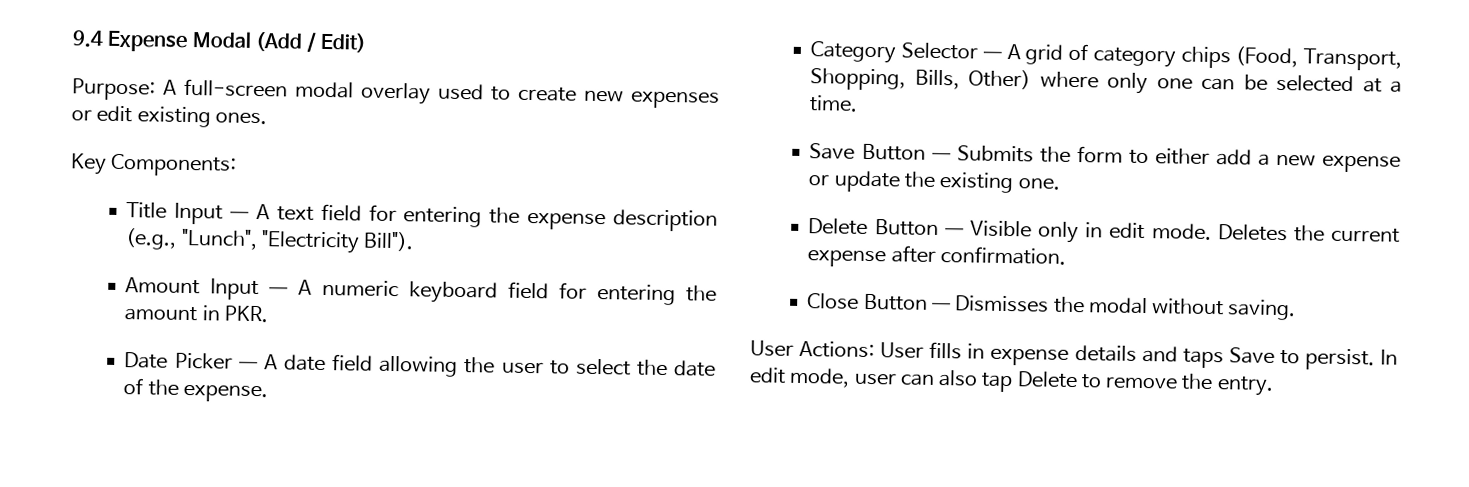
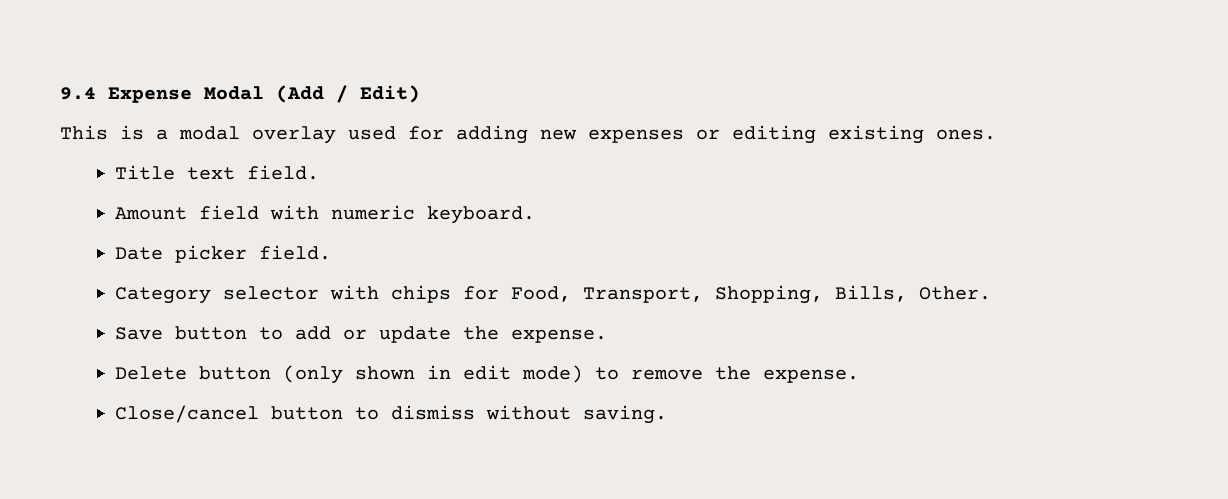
[72,78,288,101] Purpose: A full-screen -> [60,125,168,140] This is a
[491,86,577,102] to create -> [408,125,528,144] for adding
[96,105,133,123] edit -> [732,125,816,144] editing
[70,153,238,177] // Key Components: -> (996, 134) none
[174,202,718,232] [125,228,415,254] [125,277,717,306] [124,305,270,323] [124,352,717,377] [123,378,269,403] [810,41,1403,71] [810,68,1402,95] [809,95,859,112] [809,143,1401,173] [808,170,1060,194] [808,218,1400,244] [807,245,1067,268] [807,293,1297,321] [750,340,1398,371] [749,367,1274,396] Input — A text field for entering the expense description (e.g., "Lunch", "Electricity Bill"). // Amount Input — A numeric keyboard field for entering the amount in PKR. // Date Picker — A date field allowing the user to select the date of the expense. // Category Selector — A grid of category chips (Food, Transport, Shopping, Bills, Other) where only one can be selected at a time. // Save Button — Submits the form to either add a new expense or update the existing one. // Delete Button — Visible only in edit mode. Deletes the current expense after confirmation. // Close Button — Dismisses the modal without saving. // User Actions: User fills in expense details and taps Save to persist. In edit mode, user can also tap Delete to remove the entry. -> [186,165,319,180] [114,205,535,224] [114,245,331,263] [114,285,991,304] [114,326,607,343] [114,365,859,384] [114,405,667,424] text field. // Amount field with numeric keyboard. // Date picker field. // Category selector with chips for Food, Transport, Shopping, Bills, Other. // Save button to add or update the expense. // Delete button (only shown in edit mode) to remove the expense. // Close/cancel button to dismiss without saving.

